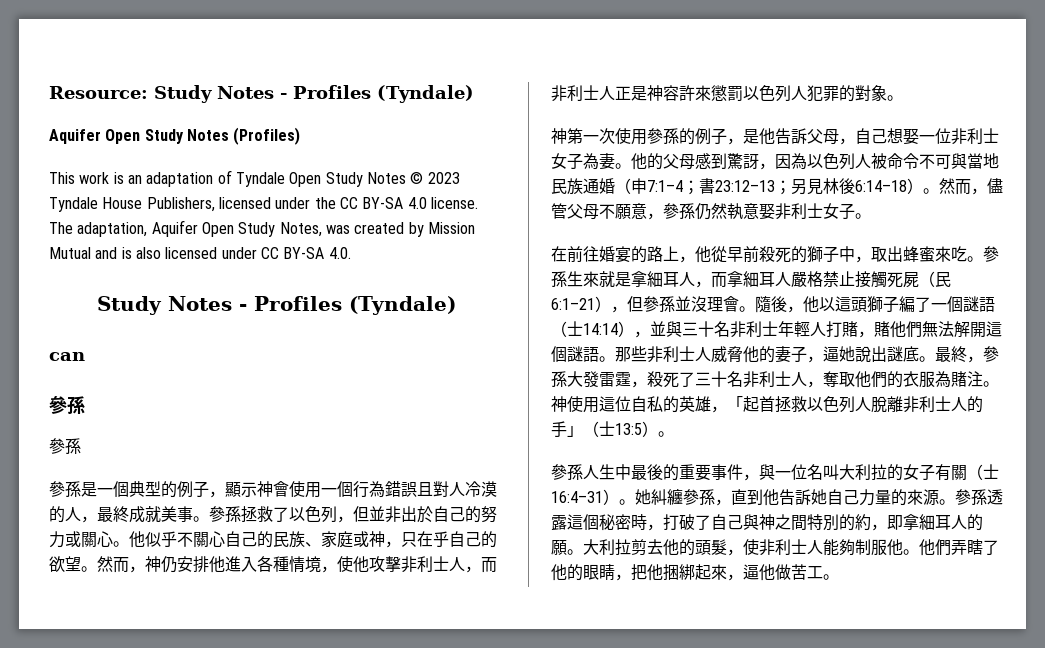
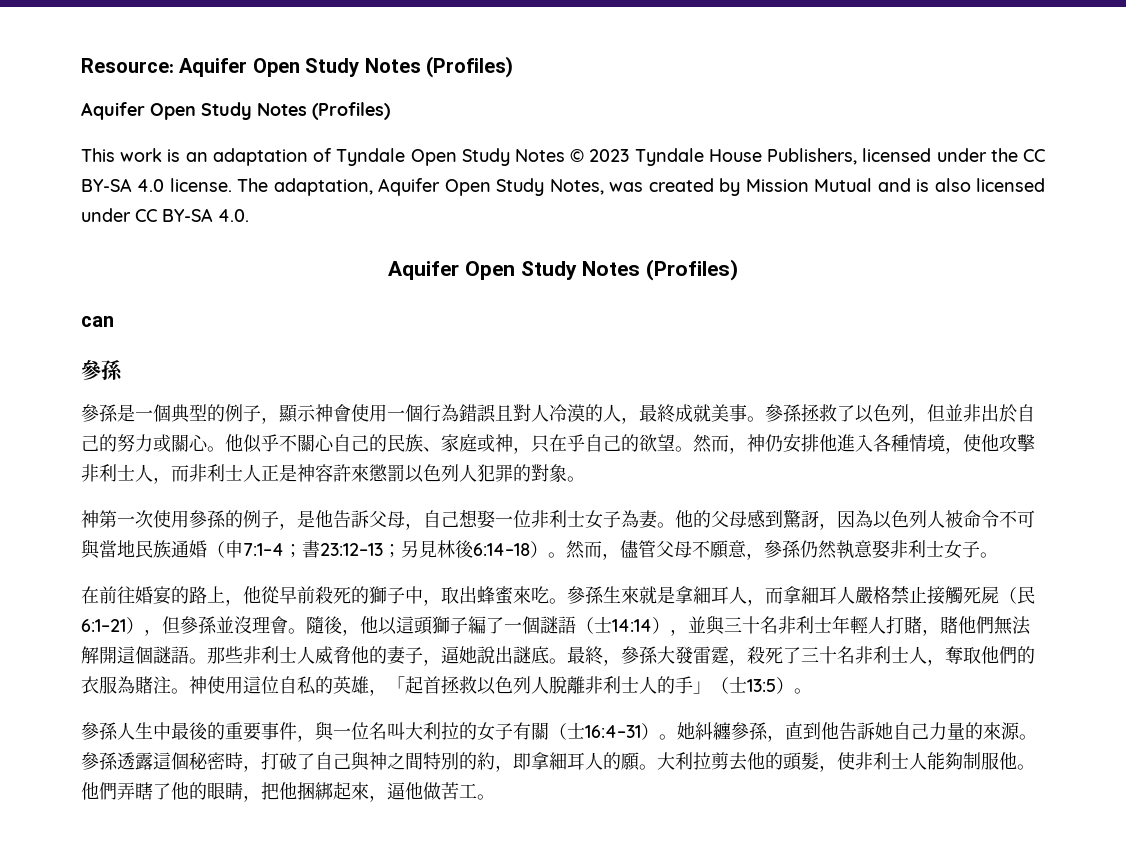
[154,85,474,103] Study Notes - Profiles (Tyndale) -> [179,56,513,78] Aquifer Open Study Notes (Profiles)
[96,296,457,315] Study Notes - Profiles (Tyndale) -> [388,259,738,281] Aquifer Open Study Notes (Profiles)
[49,481,81,497] // 參孫 -> (118, 413) none

